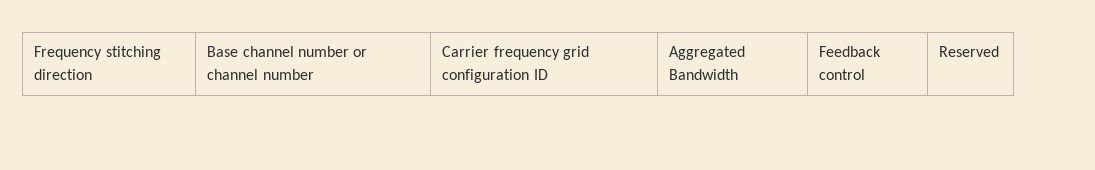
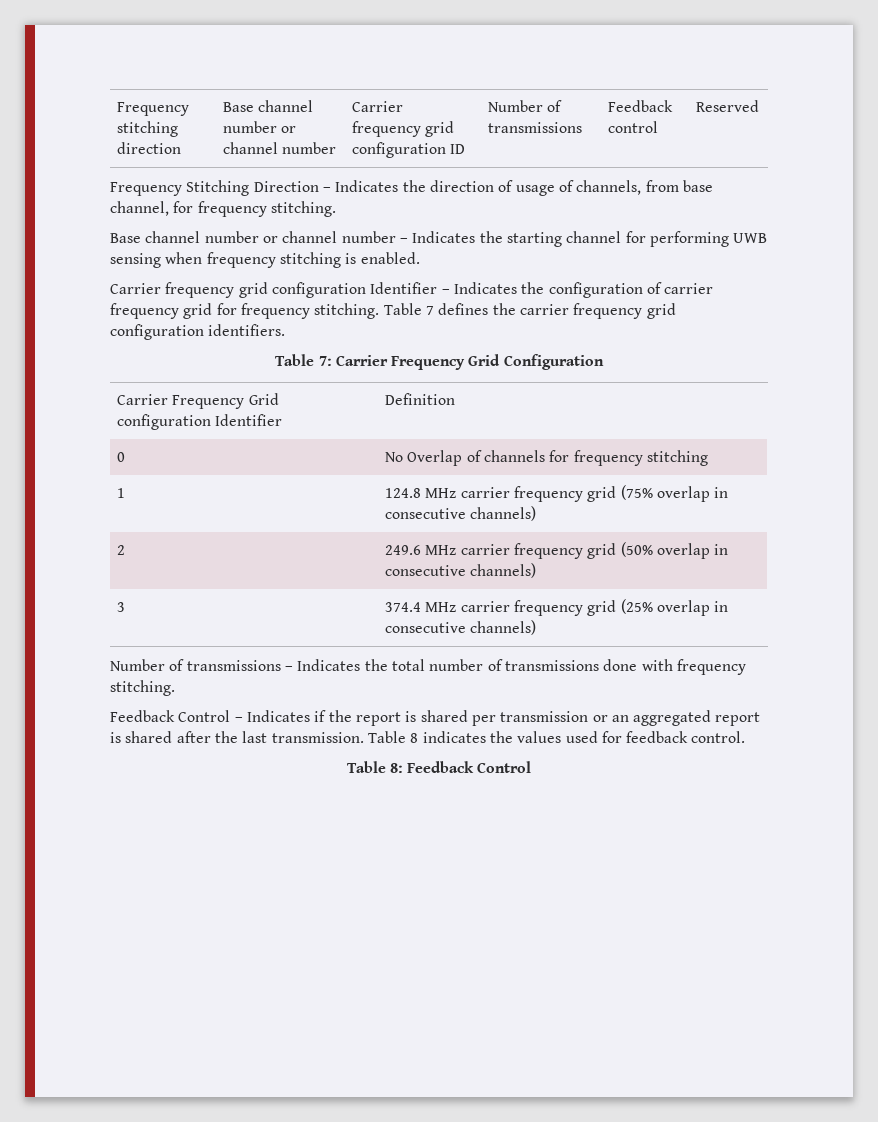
[669,46,746,60] [669,69,739,80] Aggregated Bandwidth -> [487,100,563,112] [487,122,582,133] Number of transmissions
(1000, 51) none -> [110,180,713,196] [110,201,336,217] [110,231,768,247] [110,252,420,268] [110,282,714,298] [110,303,676,319] [110,324,286,340] [275,354,604,370] [116,393,279,409] [116,414,283,430] [384,393,455,405] [116,452,125,462] [384,450,708,466] [116,488,125,498] [384,485,729,502] [384,506,537,521] [116,545,125,555] [384,542,729,559] [384,563,537,578] [116,602,125,612] [384,599,729,616] [384,620,537,635] [110,659,746,675] [110,680,175,696] [110,710,761,726] [110,731,746,743] [346,761,532,773] // Frequency Stitching Direction – Indicates the direction of usage of channels, from base channel, for frequency stitching. // Base channel number or channel number – Indicates the starting channel for performing UWB sensing when frequency stitching is enabled. // Carrier frequency grid configuration Identifier – Indicates the configuration of carrier frequency grid for frequency stitching. Table 7 defines the carrier frequency grid configuration identifiers. // Table 7: Carrier Frequency Grid Configuration // Carrier Frequency Grid configuration Identifier | Definition // 0 | No Overlap of channels for frequency stitching // 1 | 124.8 MHz carrier frequency grid (75% overlap in consecutive channels) // 2 | 249.6 MHz carrier frequency grid (50% overlap in consecutive channels) // 3 | 374.4 MHz carrier frequency grid (25% overlap in consecutive channels) // Number of transmissions – Indicates the total number of transmissions done with frequency stitching. // Feedback Control – Indicates if the report is shared per transmission or an aggregated report is shared after the last transmission. Table 8 indicates the values used for feedback control. // Table 8: Feedback Control

